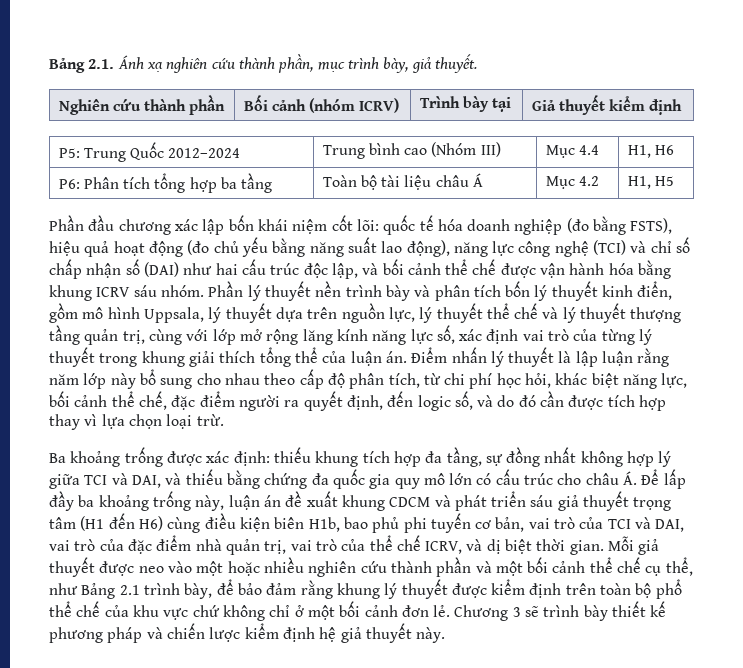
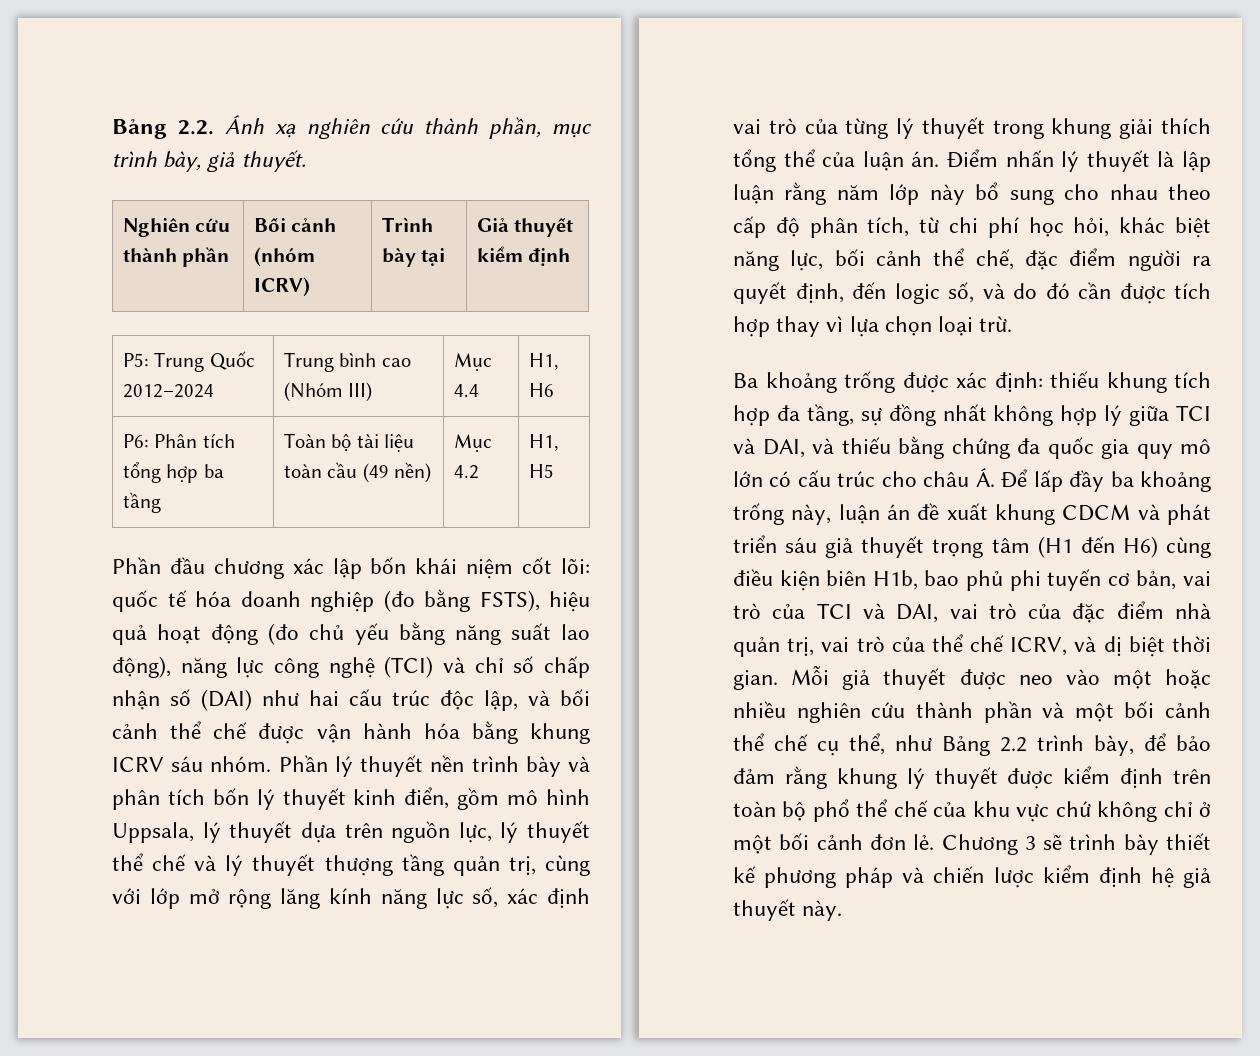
[49,58,115,73] Bảng 2.1. -> [112,119,214,139] Bảng 2.2.
[435,173,484,187] châu Á -> [283,462,432,483] toàn cầu (49 nền)
[119,585,140,595] 2.1 -> [1000,737,1027,752] 2.2

